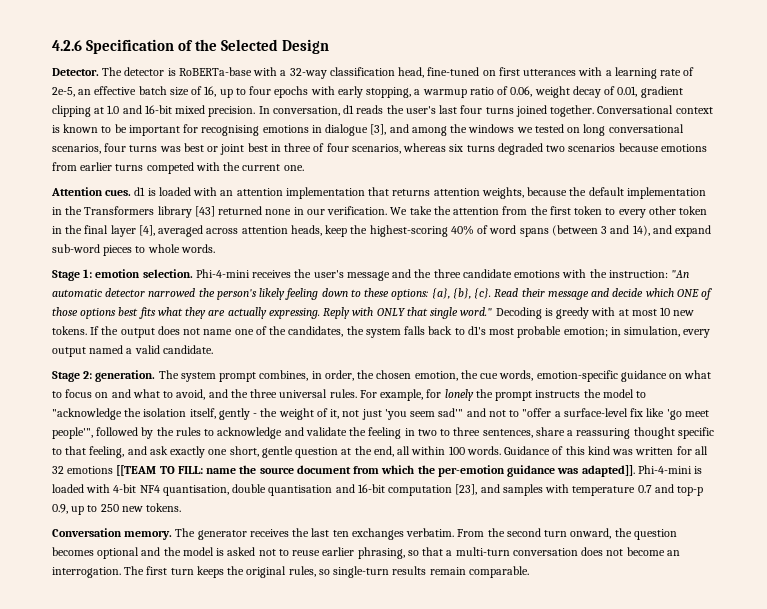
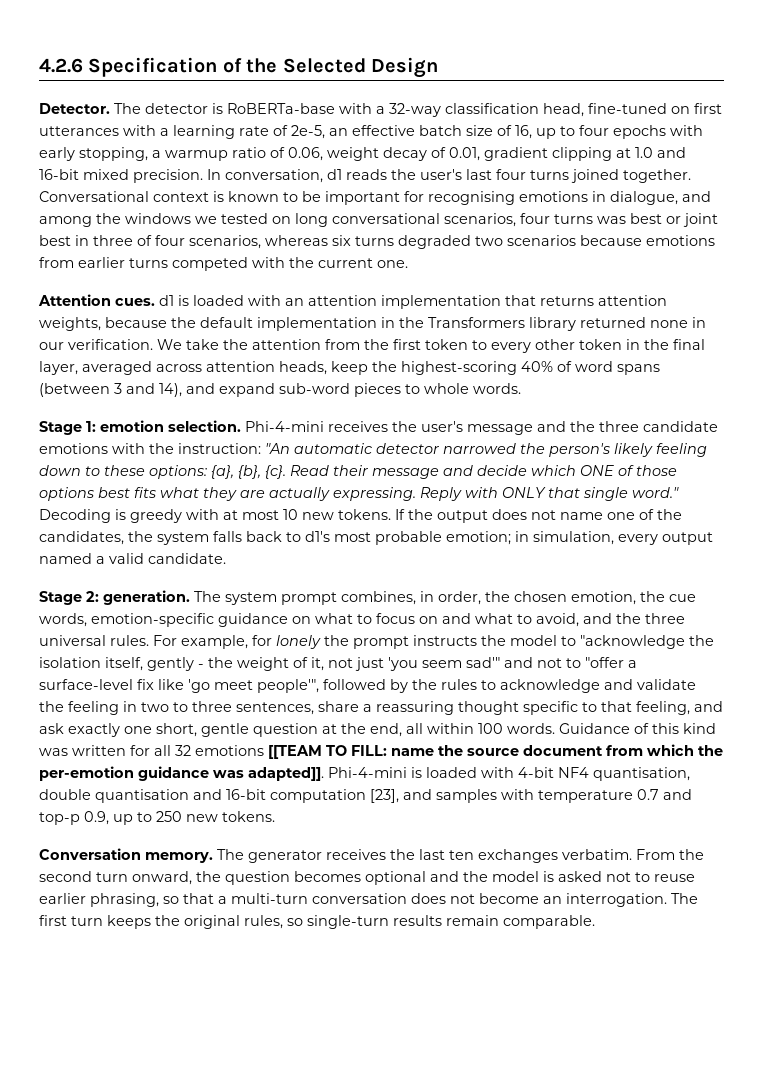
[325,124,387,136] dialogue [3], -> [610,191,678,205] dialogue,
[194,206,215,217] [43] -> (576, 324) none
[110,225,155,237] layer [4], -> [39,361,78,375] layer,

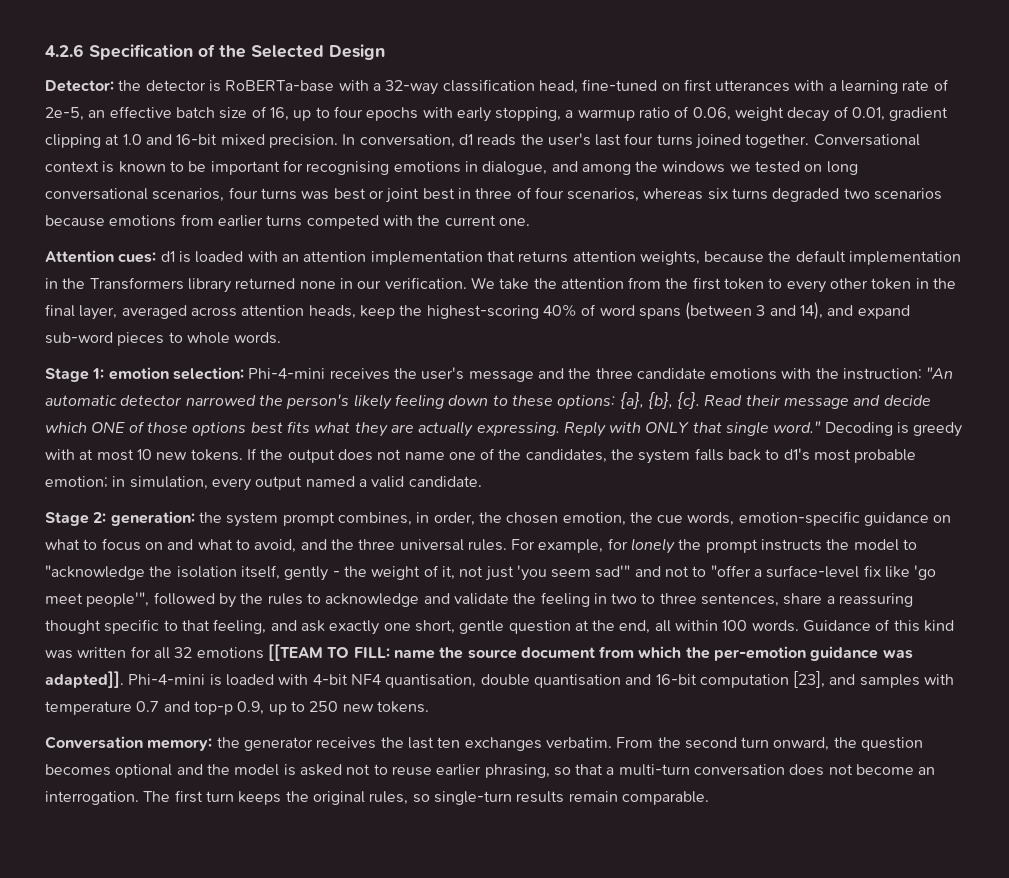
[39,103,141,114] Detector. The -> [45,80,142,92] Detector: the
[115,298,155,306] cues. -> [118,252,157,263] cues:
[168,420,241,432] selection. -> [172,367,244,380] selection:
[103,590,221,605] generation. The -> [110,511,222,526] generation: the
[145,849,244,863] memory. The -> [147,737,240,751] memory: the

